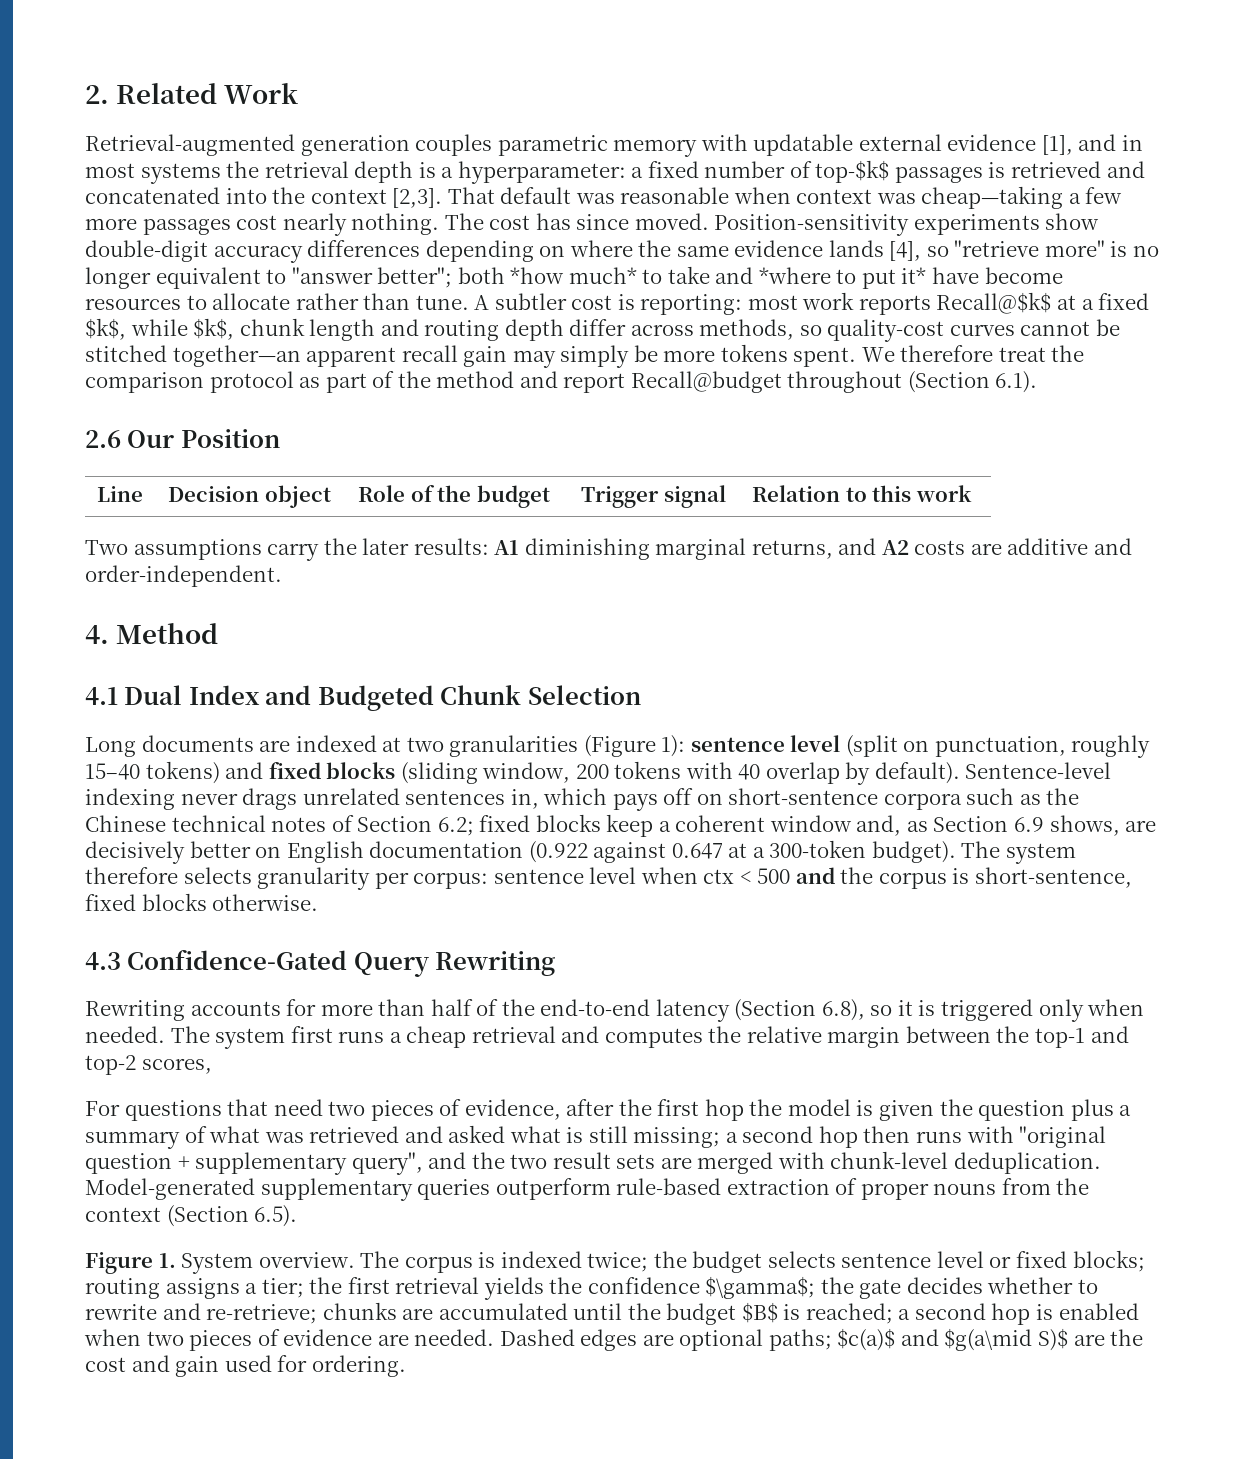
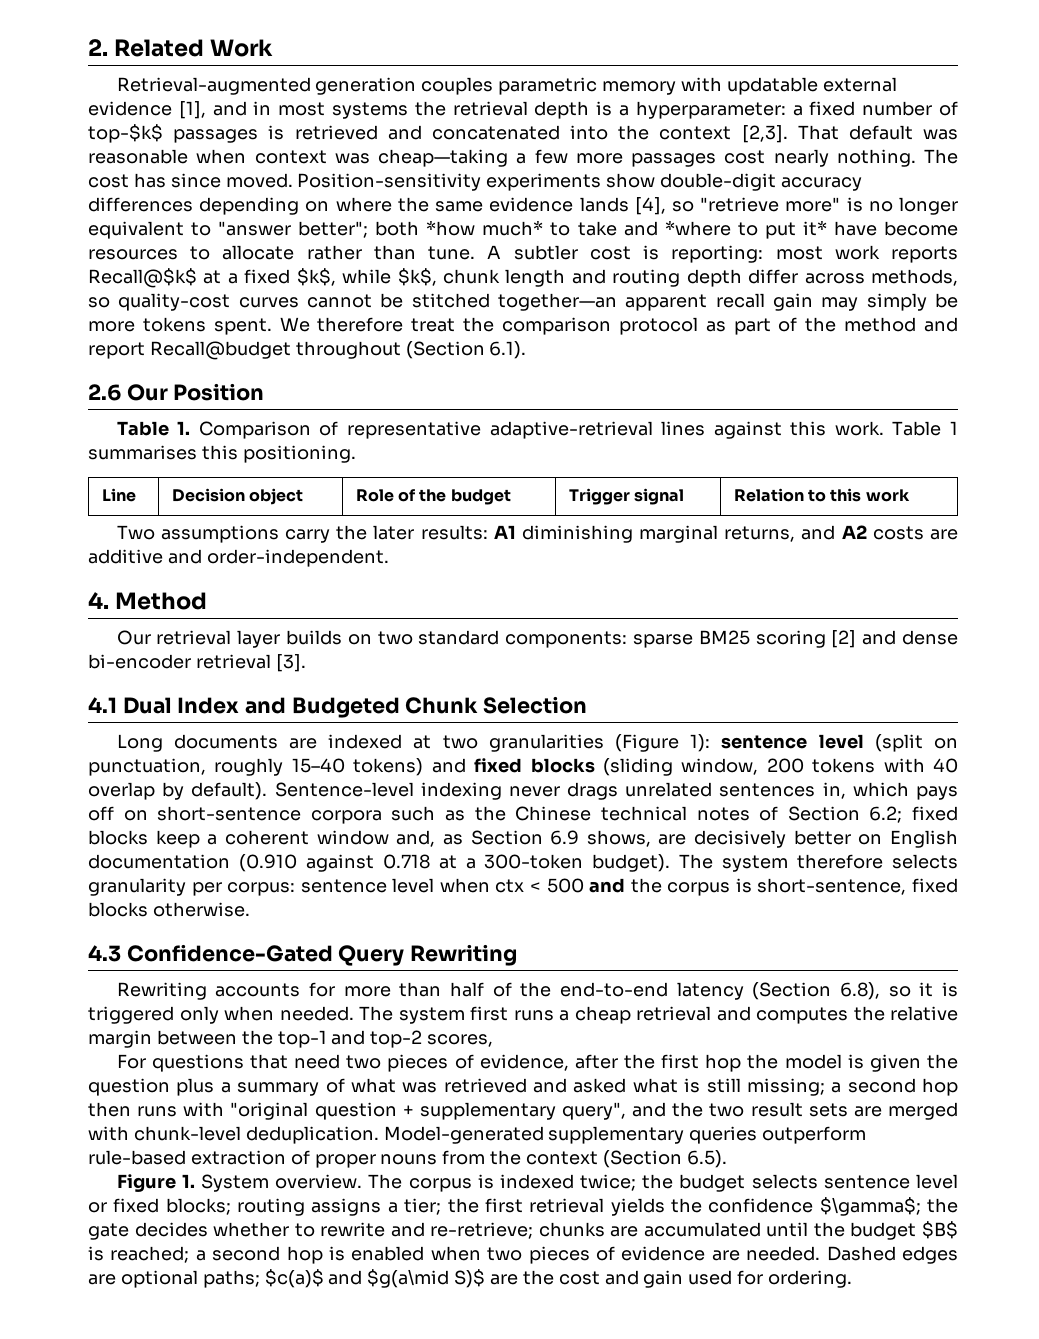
(280, 438) none -> [116,421,958,439] [88,445,356,463] // Table 1. Comparison of representative adaptive-retrieval lines against this work. Table 1 summarises this positioning.
(219, 633) none -> [116,630,958,648] [88,654,306,672] // Our retrieval layer builds on two standard components: sparse BM25 scoring [2] and dense bi-encoder retrieval [3].
[528,841,723,863] (0.922 against 0.647 -> [238,854,430,872] (0.910 against 0.718

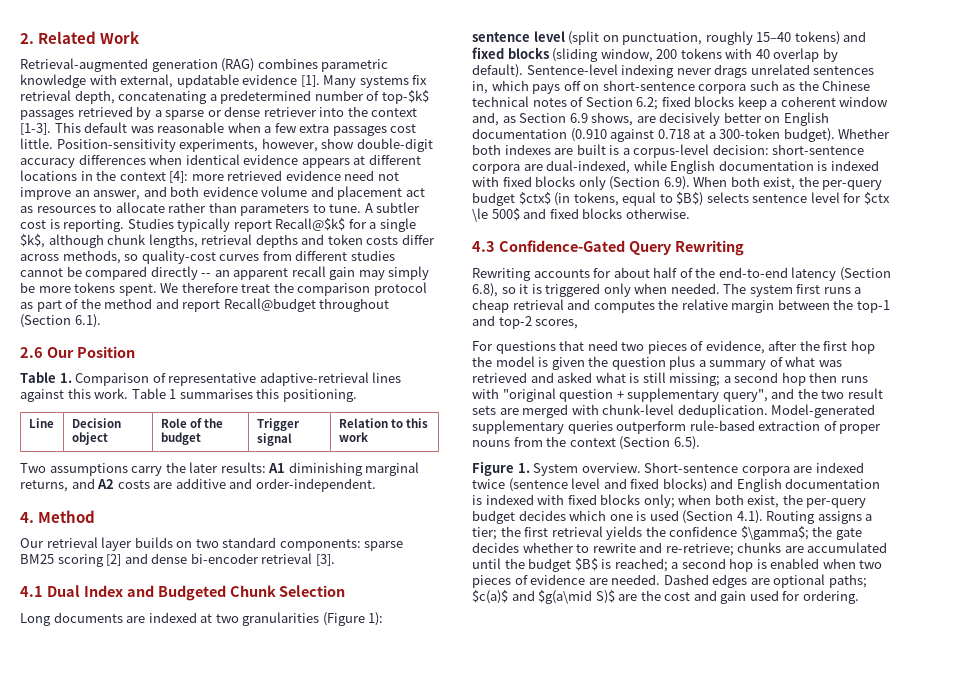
[421,77,897,95] [88,101,958,119] [88,124,560,143] couples parametric memory with updatable external evidence [1], and in most systems the retrieval depth is a hyperparameter: a fixed number of top-$k$ passages is retrieved and concatenated -> [221,58,389,72] [20,74,428,88] [20,90,429,104] [20,106,317,120] (RAG) combines parametric knowledge with external, updatable evidence [1]. Many systems fix retrieval depth, concatenating a predetermined number of top-$k$ passages retrieved by a sparse or dense retriever
[741,125,839,143] [2,3]. That -> [20,122,81,135] [1-3]. This
[254,149,508,167] context was cheap—taking -> (261, 127) none
[575,153,623,164] more -> [299,124,330,133] extra
[773,149,958,167] [88,173,862,191] [88,197,958,215] [88,220,959,239] nearly nothing. The cost has since moved. Position-sensitivity experiments show double-digit accuracy differences depending on where the same evidence lands [4], so "retrieve more" is no longer equivalent to "answer better"; both *how much* to take and *where to put it* have become -> [20,138,433,152] [20,154,421,168] [20,170,399,183] [20,186,425,200] [20,206,33,213] little. Position-sensitivity experiments, however, show double-digit accuracy differences when identical evidence appears at different locations in the context [4]: more retrieved evidence need not improve an answer, and both evidence volume and placement act as
(416, 252) none -> [240,204,326,216] parameters to
[671,245,959,263] [88,268,742,288] reporting: most work reports Recall@$k$ at a fixed $k$, while $k$, chunk length and routing depth -> [63,218,416,232] [20,234,399,248] reporting. Studies typically report Recall@$k$ for a single $k$, although chunk lengths, retrieval depths and token costs
[307,293,617,311] cannot be stitched together—an -> [262,250,395,261] [20,266,230,280] from different studies cannot be compared directly -- an
[679,854,958,872] [88,878,907,896] The system therefore selects granularity per corpus: sentence level when ctx < 500 and the corpus is short-sentence, -> [838,128,891,139] [472,144,865,158] [472,160,879,174] [472,176,883,190] [472,192,890,206] [472,208,547,222] Whether both indexes are built is a corpus-level decision: short-sentence corpora are dual-indexed, while English documentation is indexed with fixed blocks only (Section 6.9). When both exist, the per-query budget $ctx$ (in tokens, equal to $B$) selects sentence level for $ctx \le 500$ and
[343,982,442,997] more than -> [613,267,650,278] about
[368,1174,959,1192] [88,1198,306,1216] The corpus is indexed twice; the budget selects sentence level or fixed blocks; routing -> [644,462,864,476] [472,478,881,492] [472,494,867,508] [472,510,816,524] Short-sentence corpora are indexed twice (sentence level and fixed blocks) and English documentation is indexed with fixed blocks only; when both exist, the per-query budget decides which one is used (Section 4.1). Routing

